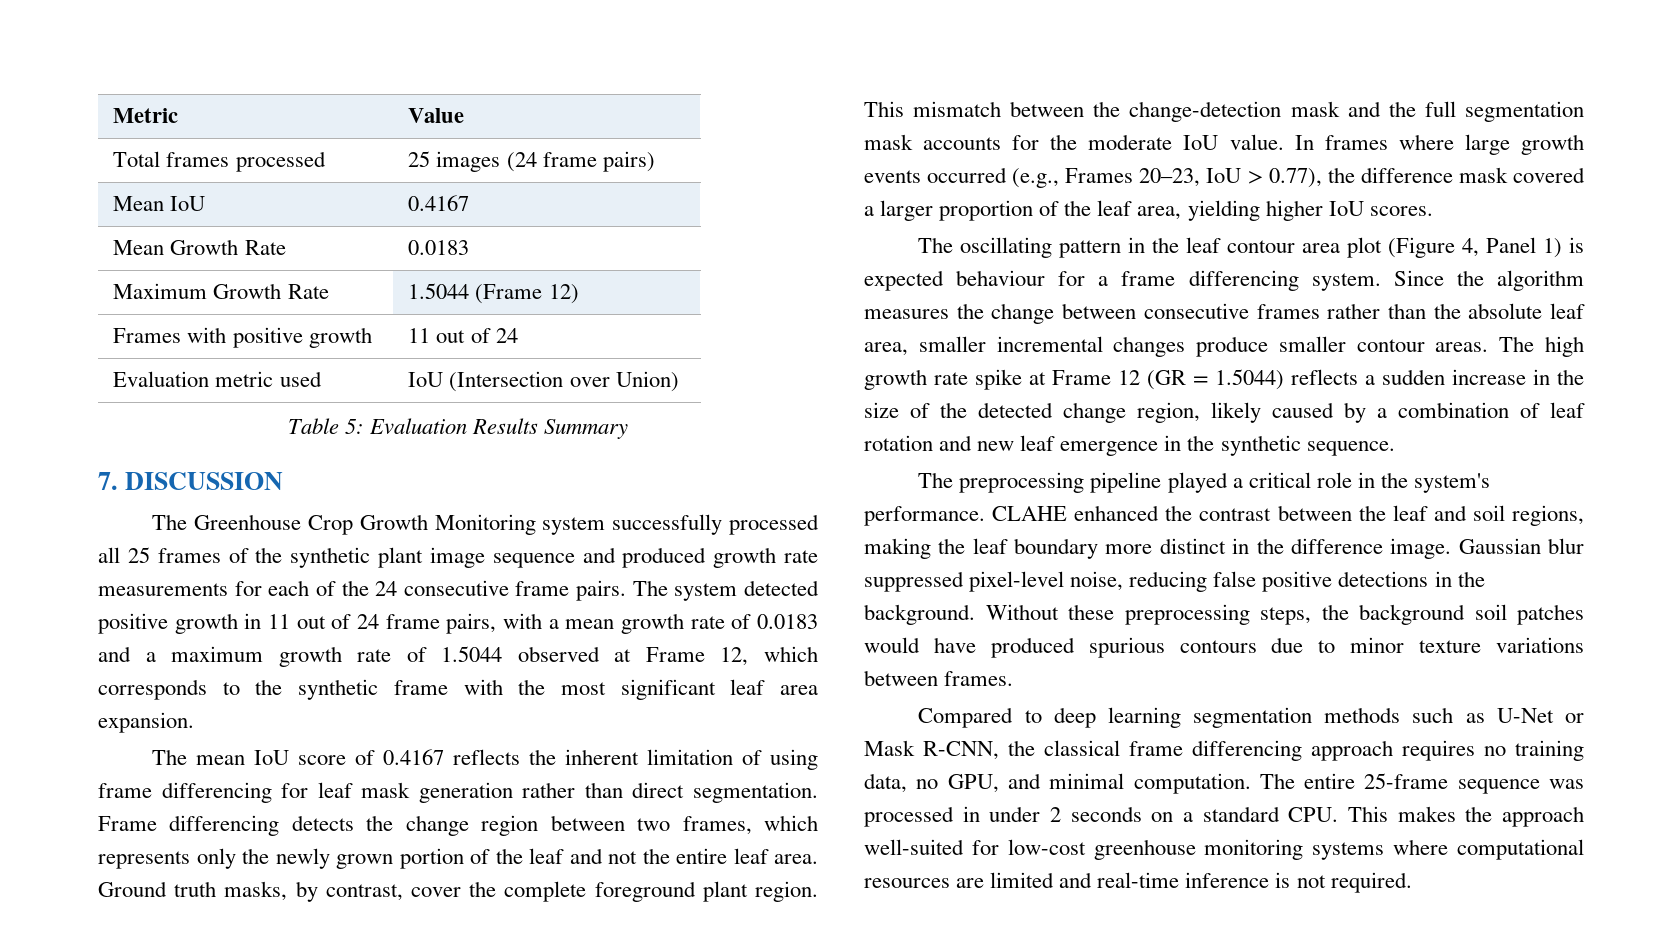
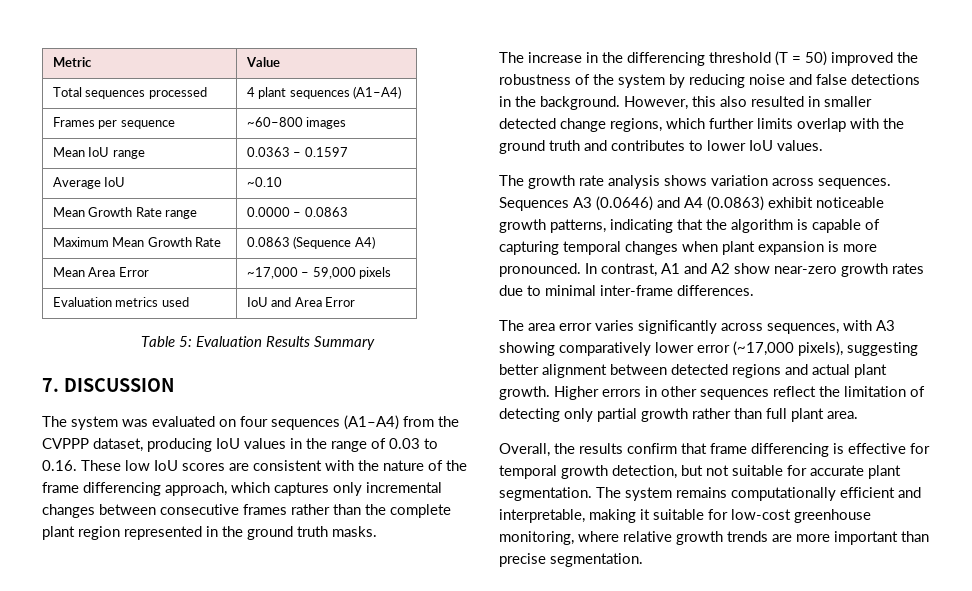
[166,152,230,167] frames -> [85,90,146,99] sequences
[408,151,655,172] [113,196,206,211] [408,195,470,211] [113,239,286,255] [408,240,470,255] 25 images (24 frame pairs) // Mean IoU | 0.4167 // Mean Growth Rate | 0.0183 -> [246,86,402,99] [52,117,175,129] [246,117,347,129] [52,147,145,159] [246,147,348,157] [52,177,126,189] [246,177,282,187] [52,207,198,219] [246,207,348,217] 4 plant sequences (A1–A4) // Frames per sequence | ~60–800 images // Mean IoU range | 0.0363 – 0.1597 // Average IoU | ~0.10 // Mean Growth Rate range | 0.0000 – 0.0863
[213,283,329,299] [408,283,579,304] [113,327,372,348] [408,328,518,343] [113,371,274,387] Growth Rate | 1.5044 (Frame 12) // Frames with positive growth | 11 out of 24 // Evaluation metric -> [112,237,222,247] [246,236,375,249] [52,267,149,277] [246,267,392,279] [52,297,159,307] Mean Growth Rate | 0.0863 (Sequence A4) // Mean Area Error | ~17,000 – 59,000 pixels // Evaluation metrics
[449,371,679,392] (Intersection over Union) -> [271,297,356,307] and Area Error
[194,514,819,535] [98,547,819,568] [98,580,819,601] [98,613,818,634] [98,646,818,667] [98,679,818,700] [98,712,194,733] [152,749,819,770] [98,782,818,803] [98,815,819,836] [98,848,818,869] [98,881,818,902] [864,101,1584,122] [864,134,1584,155] [864,167,1585,188] [864,200,1433,221] [918,237,1584,258] [864,270,1584,291] [864,303,1055,324] Greenhouse Crop Growth Monitoring system successfully processed all 25 frames of the synthetic plant image sequence and produced growth rate measurements for each of the 24 consecutive frame pairs. The system detected positive growth in 11 out of 24 frame pairs, with a mean growth rate of 0.0183 and a maximum growth rate of 1.5044 observed at Frame 12, which corresponds to the synthetic frame with the most significant leaf area expansion. // The mean IoU score of 0.4167 reflects the inherent limitation of using frame differencing for leaf mask generation rather than direct segmentation. Frame differencing detects the change region between two frames, which represents only the newly grown portion of the leaf and not the entire leaf area. Ground truth masks, by contrast, cover the complete foreground plant region. This mismatch between the change-detection mask and the full segmentation mask accounts for the moderate IoU value. In frames where large growth events occurred (e.g., Frames 20–23, IoU > 0.77), the difference mask covered a larger proportion of the leaf area, yielding higher IoU scores. // The oscillating pattern in the leaf contour area plot (Figure 4, Panel 1) is expected behaviour for a frame differencing system. Since the algorithm measures the change -> [71,415,459,430] [42,438,438,452] [42,460,467,471] [42,482,442,496] [42,504,95,518] system was evaluated on four sequences (A1–A4) from the CVPPP dataset, producing IoU values in the range of 0.03 to 0.16. These low IoU scores are consistent with the nature of the frame differencing approach, which captures only incremental changes
[1468,303,1586,319] [864,336,1584,357] [864,369,1584,390] [864,402,1585,423] [864,435,1395,456] [918,472,1490,493] [864,505,1585,526] [864,538,1584,559] [864,571,1485,592] [864,604,1584,625] [864,637,1584,658] [864,670,1014,686] [918,707,1584,728] [864,740,1584,761] [864,773,1584,794] [864,806,1584,827] [864,839,1584,860] [864,872,1412,893] absolute leaf area, smaller incremental changes produce smaller contour areas. The high growth rate spike at Frame 12 (GR = 1.5044) reflects a sudden increase in the size of the detected change region, likely caused by a combination of leaf rotation and new leaf emergence in the synthetic sequence. // The preprocessing pipeline played a critical role in the system's performance. CLAHE enhanced the contrast between the leaf and soil regions, making the leaf boundary more distinct in the difference image. Gaussian blur suppressed pixel-level noise, reducing false positive detections in the background. Without these preprocessing steps, the background soil patches would have produced spurious contours due to minor texture variations between frames. // Compared to deep learning segmentation methods such as U-Net or Mask R-CNN, the classical frame differencing approach requires no training data, no GPU, and minimal computation. The entire 25-frame sequence was processed in under 2 seconds on a standard CPU. This makes the approach well-suited for low-cost greenhouse monitoring systems where computational resources are limited and real-time inference is not required. -> [390,504,451,518] [42,526,377,540] [499,51,918,66] [499,74,920,88] [499,96,872,110] [499,118,904,132] [499,140,823,154] [499,175,891,189] [499,196,884,211] [499,219,880,233] [499,241,877,255] [499,263,924,277] [499,285,754,296] [499,320,895,334] [499,341,918,356] [499,364,887,378] [499,386,925,400] [499,408,858,422] [499,443,930,457] [499,465,901,479] [499,487,921,501] [499,509,871,523] [499,531,929,545] [499,553,643,567] complete plant region represented in the ground truth masks. // The increase in the differencing threshold (T = 50) improved the robustness of the system by reducing noise and false detections in the background. However, this also resulted in smaller detected change regions, which further limits overlap with the ground truth and contributes to lower IoU values. // The growth rate analysis shows variation across sequences. Sequences A3 (0.0646) and A4 (0.0863) exhibit noticeable growth patterns, indicating that the algorithm is capable of capturing temporal changes when plant expansion is more pronounced. In contrast, A1 and A2 show near-zero growth rates due to minimal inter-frame differences. // The area error varies significantly across sequences, with A3 showing comparatively lower error (~17,000 pixels), suggesting better alignment between detected regions and actual plant growth. Higher errors in other sequences reflect the limitation of detecting only partial growth rather than full plant area. // Overall, the results confirm that frame differencing is effective for temporal growth detection, but not suitable for accurate plant segmentation. The system remains computationally efficient and interpretable, making it suitable for low-cost greenhouse monitoring, where relative growth trends are more important than precise segmentation.

